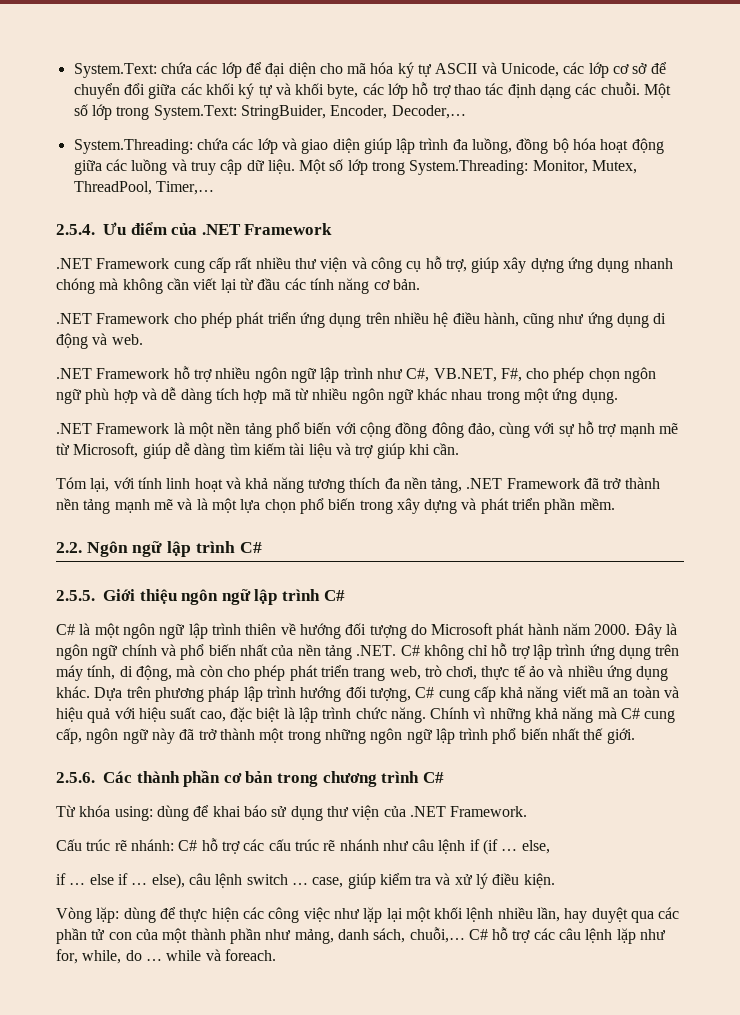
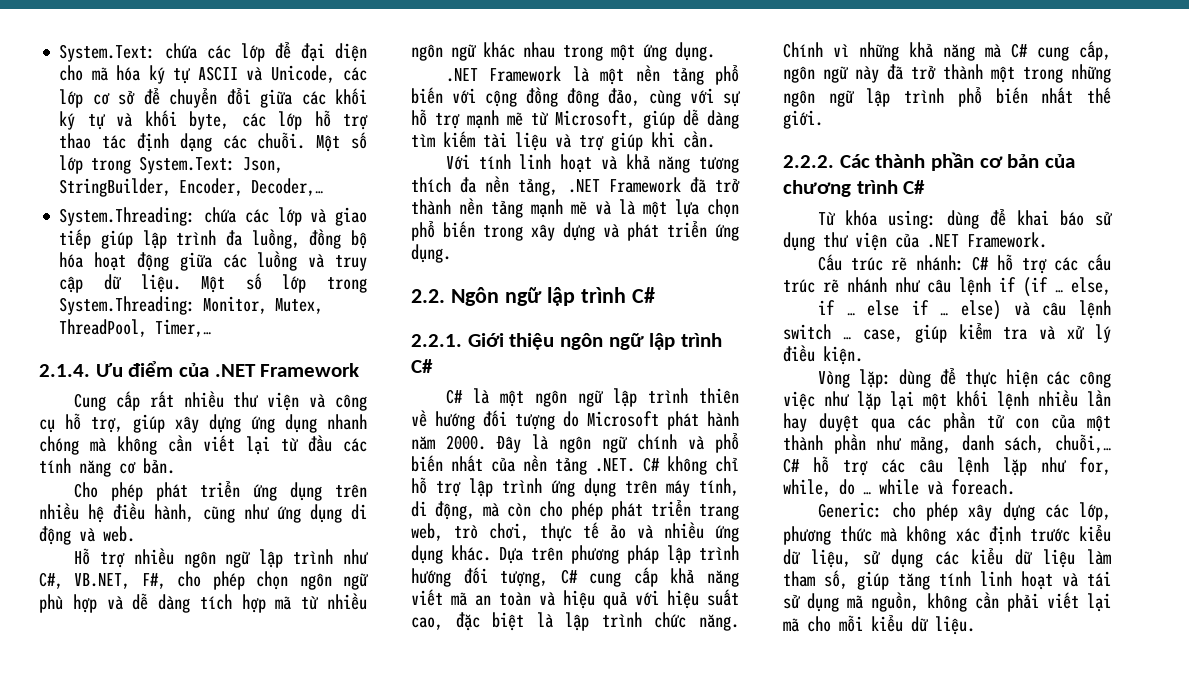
[240,105,326,120] StringBuider, -> [243,157,284,173] [59,178,172,197] Json, StringBuilder,
[332,138,360,153] diện -> [59,229,92,249] tiếp
[56,224,95,235] 2.5.4. -> [39,364,90,377] 2.1.4.
[56,258,205,273] .NET Framework cung -> [73,393,106,411] Cung
[56,313,197,324] .NET Framework cho -> [73,482,98,498] Cho
[56,366,190,379] .NET Framework hỗ -> [73,548,90,565] Hỗ
[56,477,135,492] Tóm lại, với -> [445,154,470,170] Với
[544,498,615,514] phần mềm. -> [715,224,739,241] [411,244,451,263] ứng dụng.
[56,590,95,601] 2.5.5. -> [411,334,462,347] 2.2.1.
[56,772,95,783] 2.5.6. -> [783,155,834,168] 2.2.2.
[276,773,318,787] trong -> [1045,154,1076,168] của
[151,873,185,889] else), -> [961,300,1030,320] else) và
[537,907,561,922] lần, -> [1087,390,1111,407] lần
(276, 955) none -> [817,502,1111,521] [783,524,1111,545] [783,547,1111,568] [783,570,1111,590] [783,592,1111,612] [783,614,975,635] // Generic: cho phép xây dựng các lớp, phương thức mà không xác định trước kiểu dữ liệu, sử dụng các kiểu dữ liệu làm tham số, giúp tăng tính linh hoạt và tái sử dụng mã nguồn, không cần phải viết lại mã cho mỗi kiểu dữ liệu.

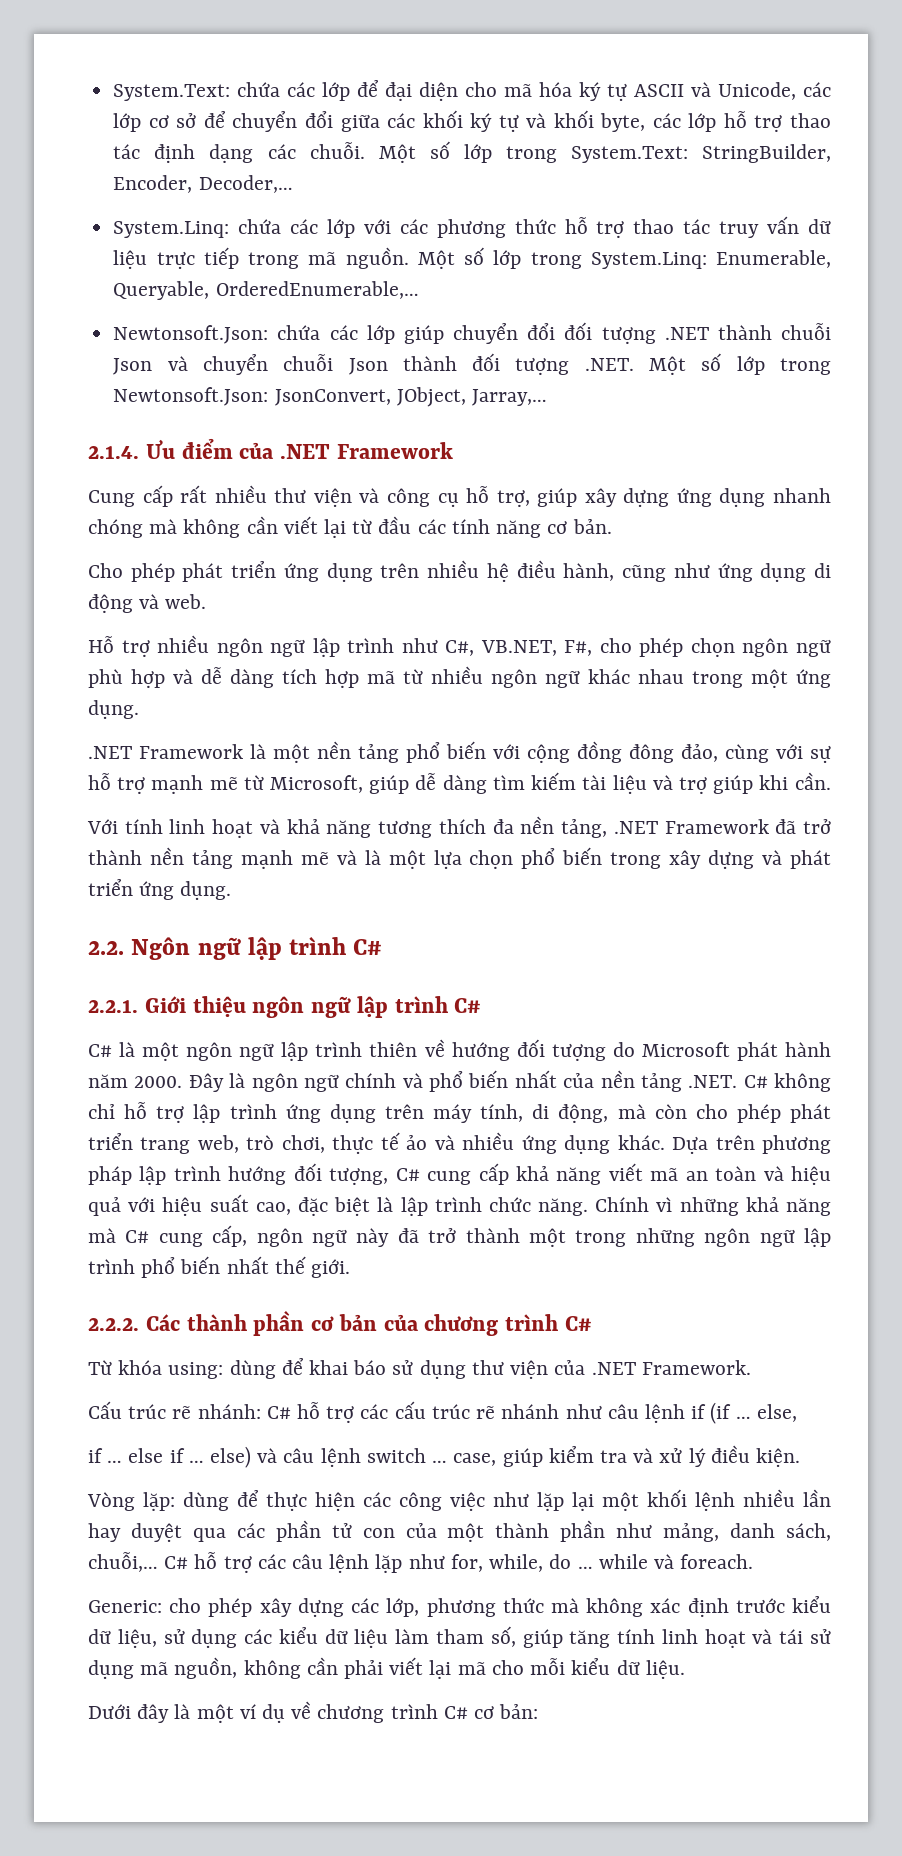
[243,157,284,173] Json, -> (688, 154) none
[59,207,367,226] [59,229,367,249] [59,251,367,271] [59,273,367,293] [59,296,324,315] [59,319,212,337] System.Threading: chứa các lớp và giao tiếp giúp lập trình đa luồng, đồng bộ hóa hoạt động giữa các luồng và truy cập dữ liệu. Một số lớp trong System.Threading: Monitor, Mutex, ThreadPool, Timer,… -> [113,216,831,238] [113,247,831,269] [113,281,419,300] [113,322,831,344] [113,353,832,375] [113,387,547,407] System.Linq: chứa các lớp với các phương thức hỗ trợ thao tác truy vấn dữ liệu trực tiếp trong mã nguồn. Một số lớp trong System.Linq: Enumerable, Queryable, OrderedEnumerable,… // Newtonsoft.Json: chứa các lớp giúp chuyển đổi đối tượng .NET thành chuỗi Json và chuyển chuỗi Json thành đối tượng .NET. Một số lớp trong Newtonsoft.Json: JsonConvert, JObject, Jarray,…
(975, 625) none -> [88,1701,539,1723] // Dưới đây là một ví dụ về chương trình C# cơ bản:

